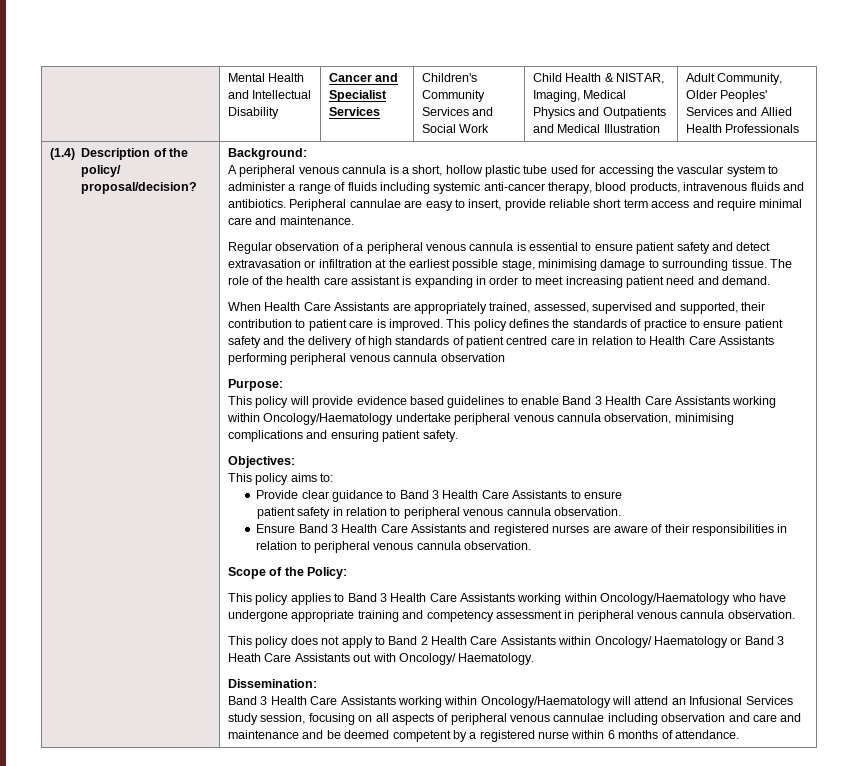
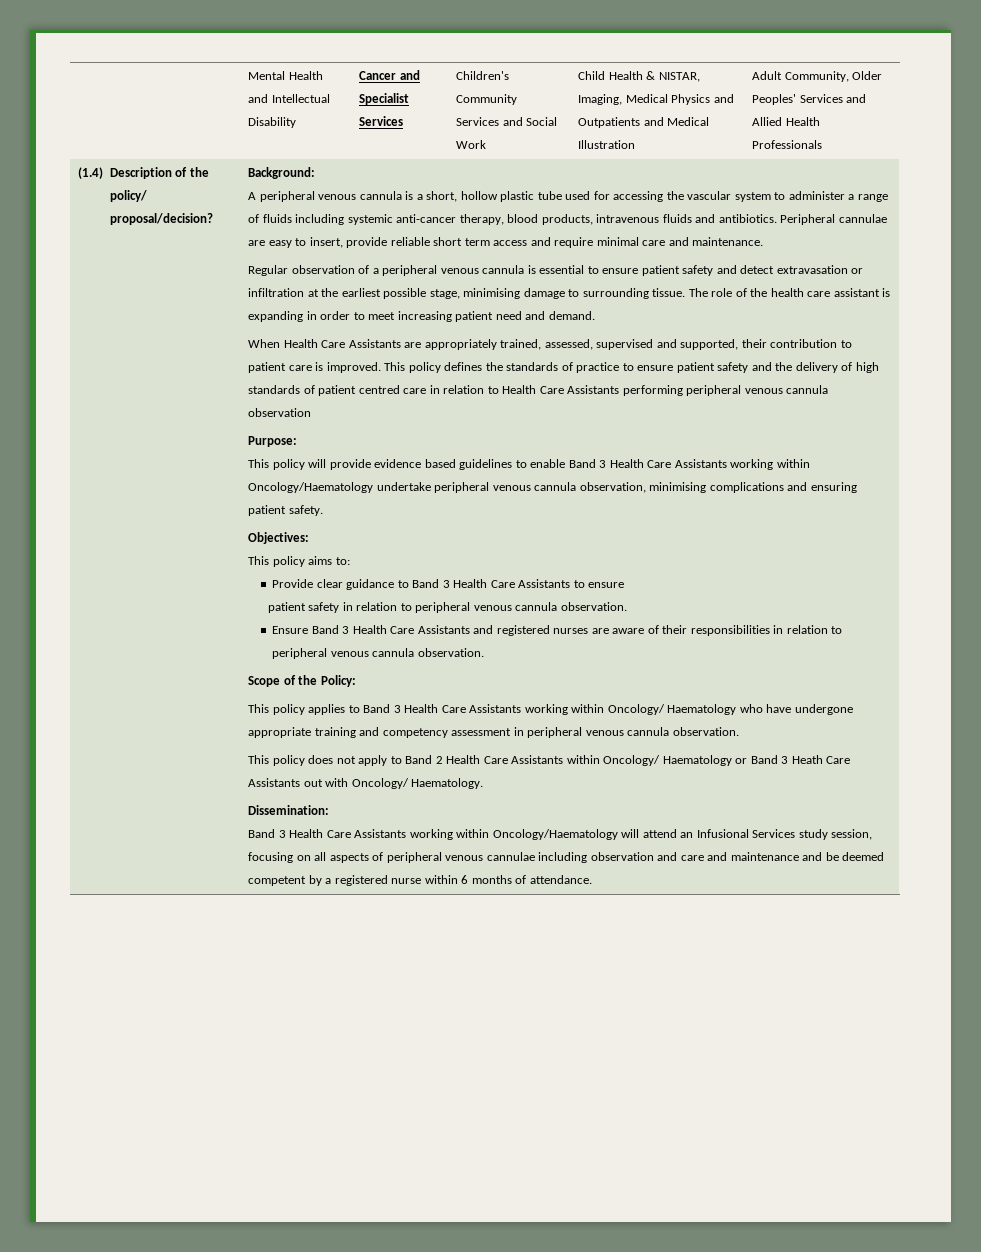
[600,593,731,605] Oncology/Haematology -> [607,704,737,715] Oncology/ Haematology

